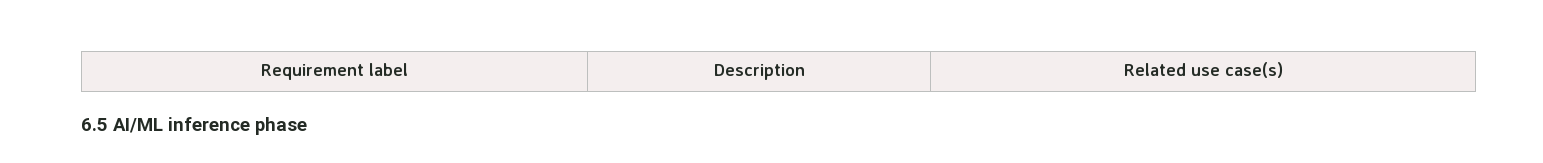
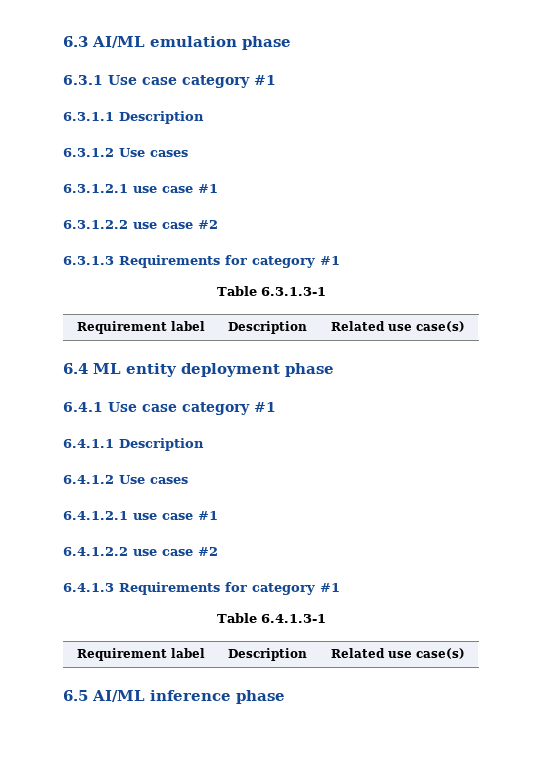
(261, 72) none -> [63,36,291,50] [63,75,276,88] [63,111,204,124] [63,148,188,157] [63,184,218,193] [63,220,218,229] [63,255,340,268] [216,286,326,296] [76,321,205,334] [228,321,307,334] [331,321,465,332] [63,363,334,377] [63,402,276,415] [63,438,204,451] [63,475,188,484] [63,511,218,520] [63,547,218,556] [63,582,340,595] [216,613,326,623] 6.3 AI/ML emulation phase // 6.3.1 Use case category #1 // 6.3.1.1 Description // 6.3.1.2 Use cases // 6.3.1.2.1 use case #1 // 6.3.1.2.2 use case #2 // 6.3.1.3 Requirements for category #1 // Table 6.3.1.3-1 // Requirement label | Description | Related use case(s) // 6.4 ML entity deployment phase // 6.4.1 Use case category #1 // 6.4.1.1 Description // 6.4.1.2 Use cases // 6.4.1.2.1 use case #1 // 6.4.1.2.2 use case #2 // 6.4.1.3 Requirements for category #1 // Table 6.4.1.3-1 //

